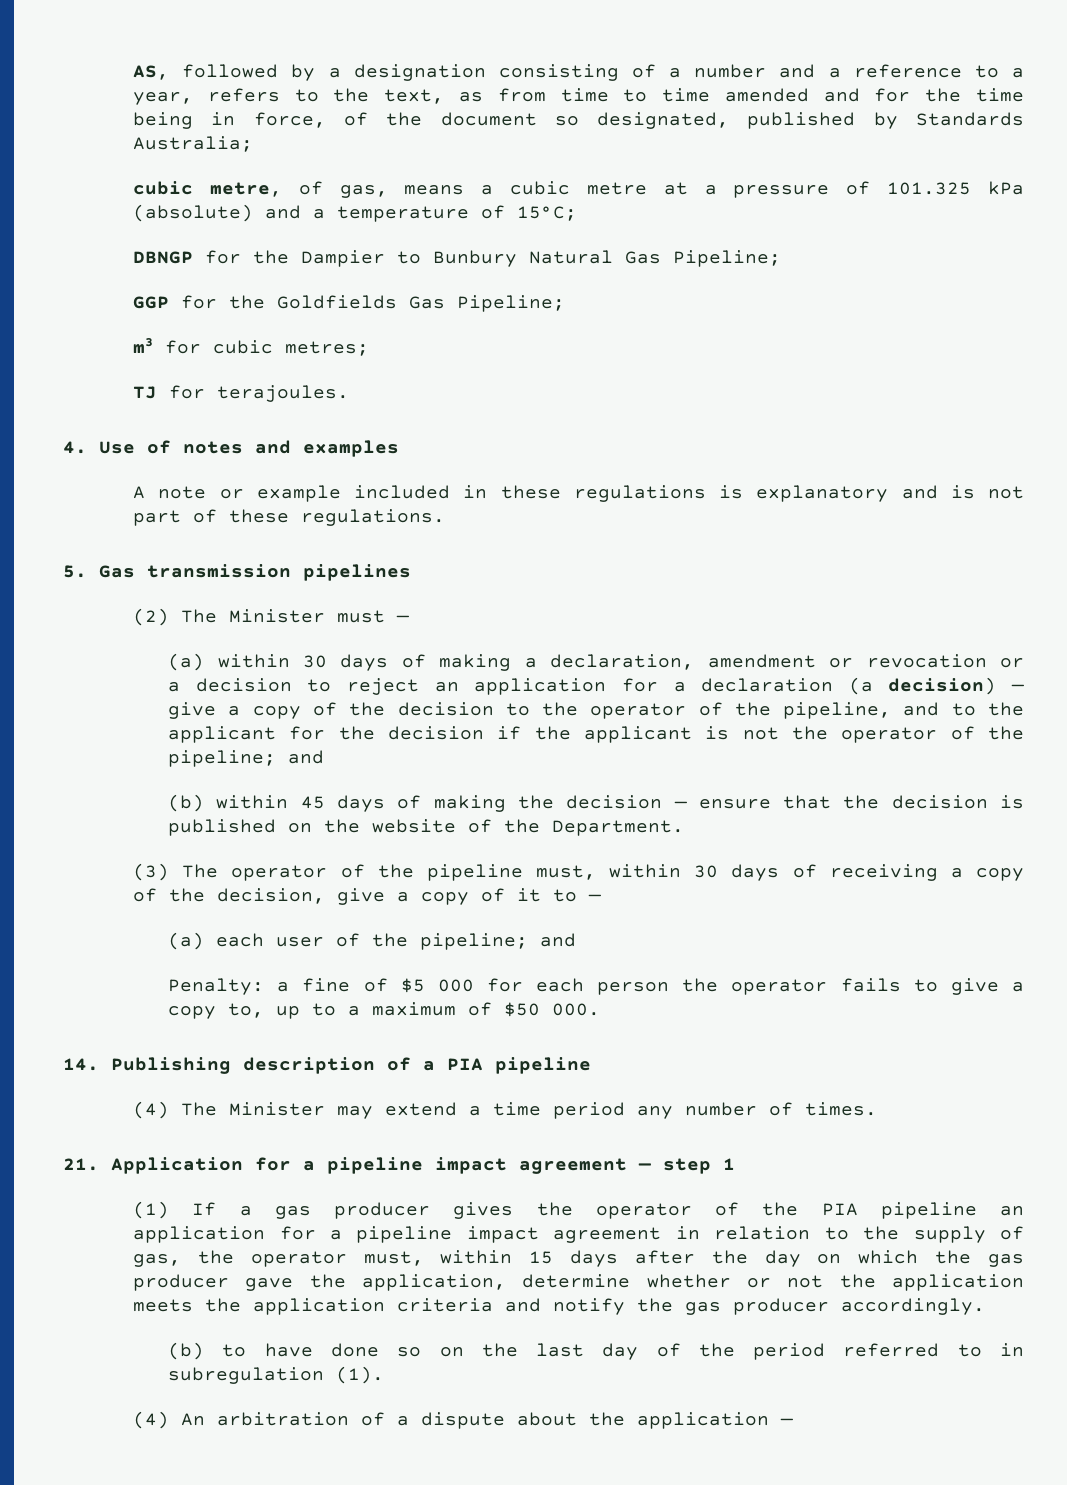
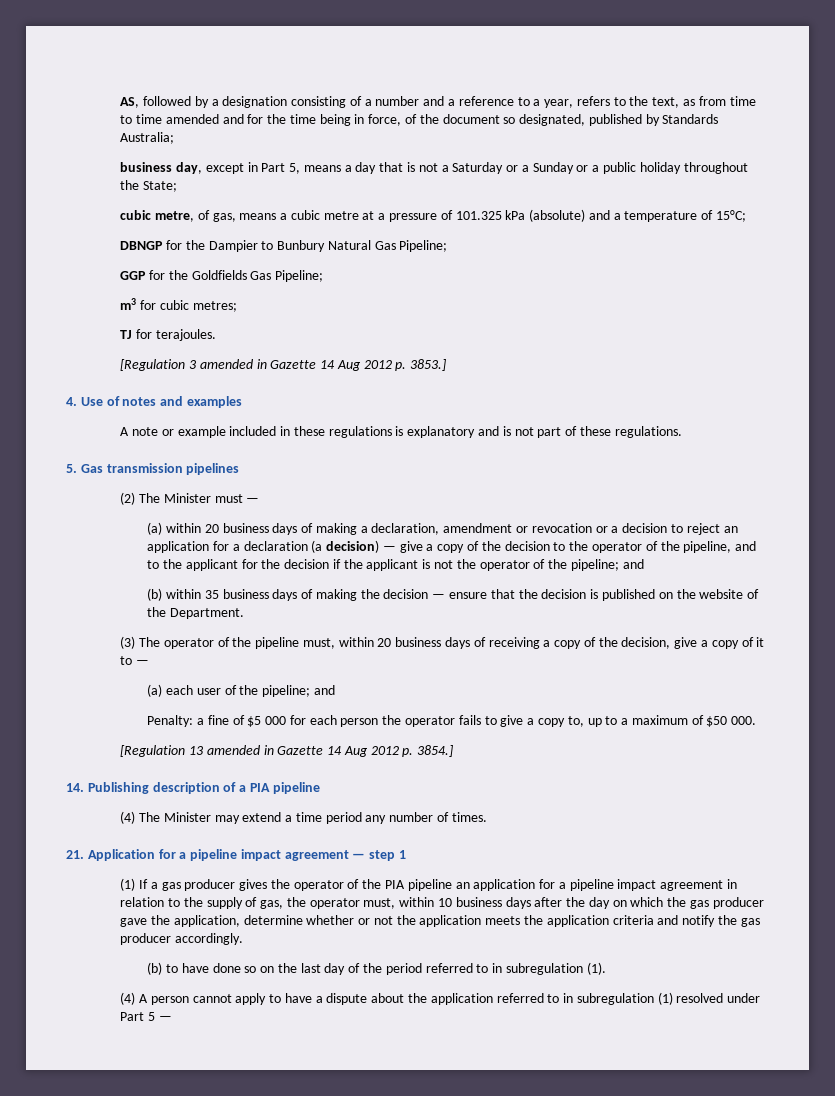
(254, 144) none -> [120,162,748,174] [120,180,177,192] // business day, except in Part 5, means a day that is not a Saturday or a Sunday or a public holiday throughout the State;
(350, 393) none -> [120,359,447,371] // [Regulation 3 amended in Gazette 14 Aug 2012 p. 3853.]
[303,655,328,668] 30 -> [204,523,269,533] 20 business
[300,796,325,809] 45 -> [204,589,269,599] 35 business
[694,865,719,878] 30 -> [377,637,442,647] 20 business
(601, 1009) none -> [120,745,454,757] // [Regulation 13 amended in Gazette 14 Aug 2012 p. 3854.]
[529,1251,554,1264] 15 -> [437,897,502,907] 10 business
[181,1412,386,1426] An arbitration of -> [138,993,312,1005] A person cannot apply to have
(770, 1420) none -> [496,992,761,1005] [120,1012,155,1021] referred to in subregulation (1) resolved under Part 5

